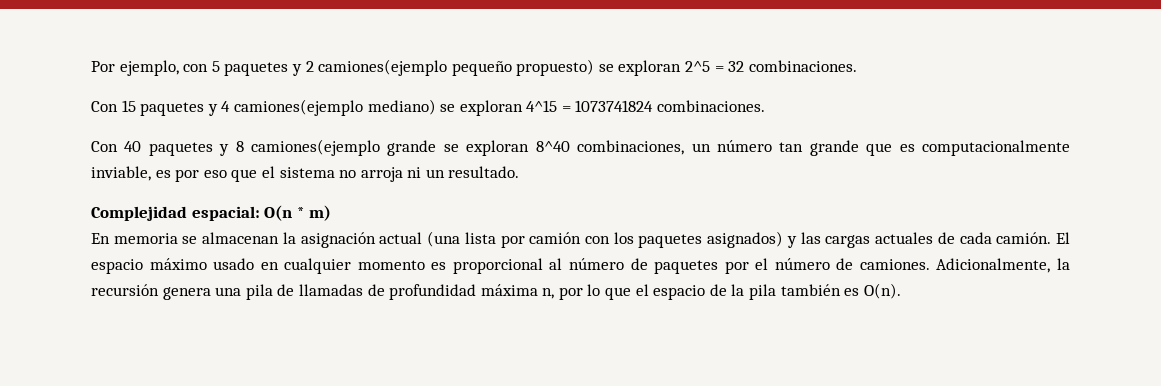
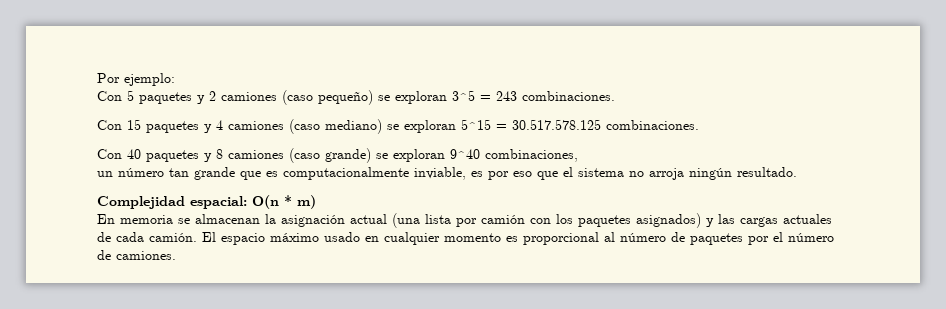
[119,60,209,76] ejemplo, con -> [124,73,175,86] [97,91,122,101] ejemplo: // Con
[318,59,745,76] camiones(ejemplo pequeño propuesto) se exploran 2^5 = 32 -> [221,90,517,105] camiones (caso pequeño) se exploran 3^5 = 243
[233,99,363,116] camiones(ejemplo -> [228,119,320,134] camiones (caso
[526,100,654,112] 4^15 = 1073741824 -> [461,119,601,130] 5^15 = 30.517.578.125
[251,139,570,156] camiones(ejemplo grande se exploran 8^40 -> [228,148,480,163] camiones (caso grande) se exploran 9^40
(685, 147) none -> (578, 155) //
[407,167,445,178] ni un -> [689,168,732,180] ningún
[936,258,1070,273] [91,283,901,300] Adicionalmente, la recursión genera una pila de llamadas de profundidad máxima n, por lo que el espacio de la pila también es O(n). -> (176, 255) none

